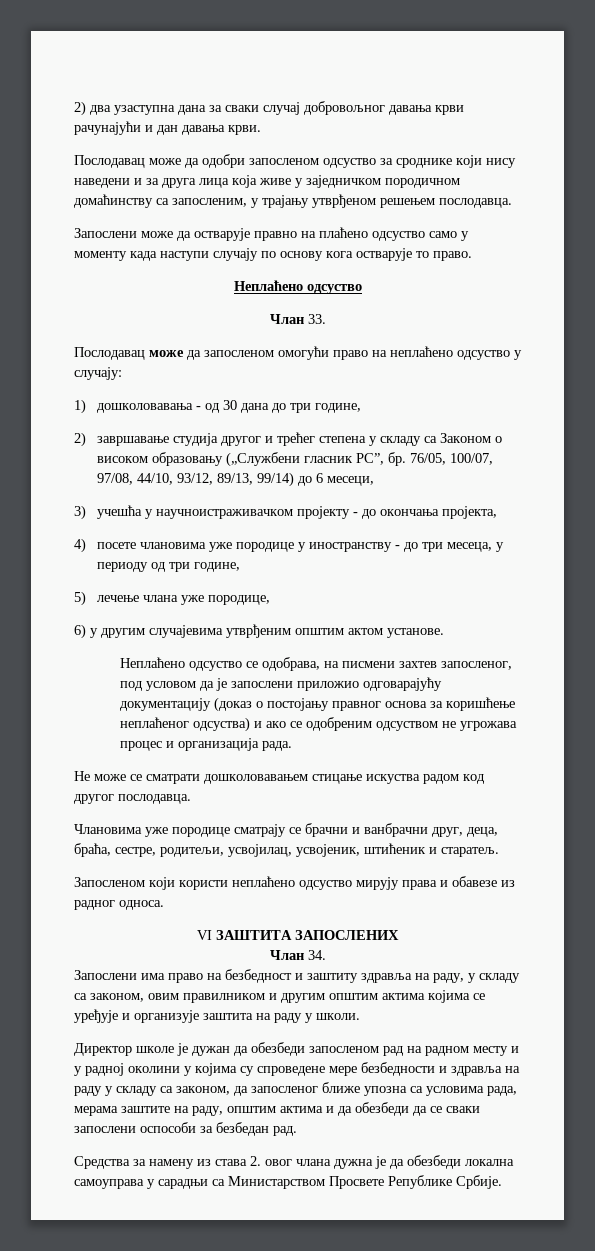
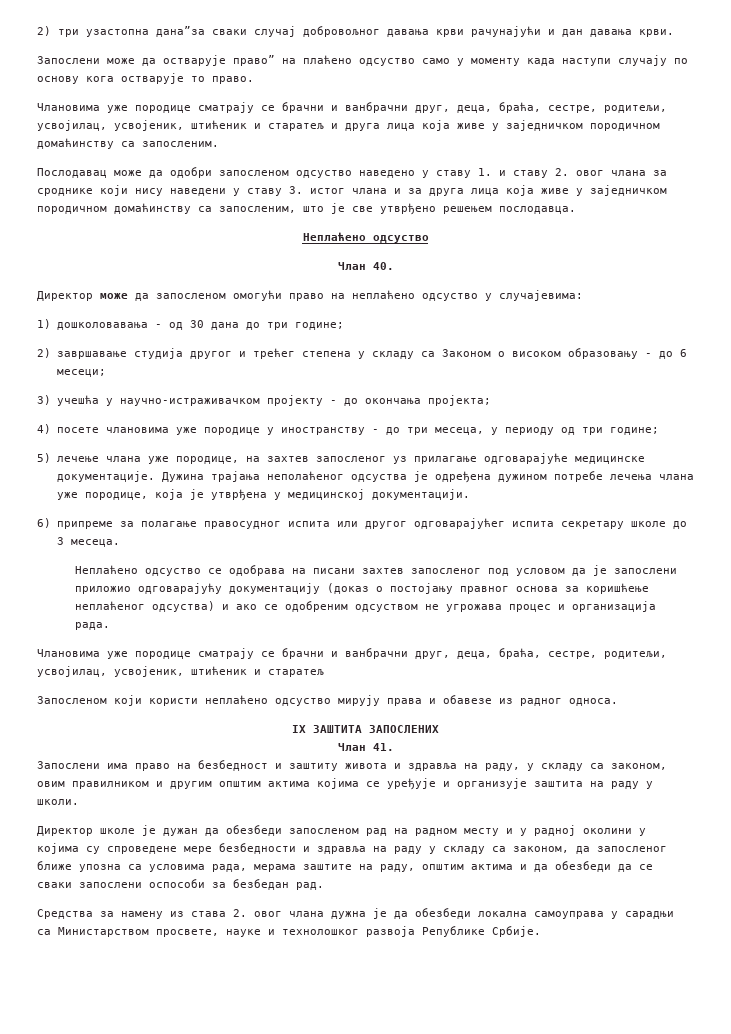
[74,101,222,116] 2) два узаступна дана за -> [37,26,205,37] 2) три узастопна дана”за
[74,154,516,168] [74,175,460,188] [74,194,512,208] // Послодавац може да одобри запосленом одсуство за сроднике коjи нису наведени и за друга лица коjа живе у заjедничком породичном домаћинству са запосленим, у траjању утврђеном решењем послодавца. -> (674, 33) none
[254,231,297,241] правно -> [233,55,275,66] право”
(472, 256) none -> [37,102,667,113] [37,120,660,131] [37,138,219,149] [37,167,667,178] [37,185,667,196] [37,203,576,215] // Члановима уже породице сматрају се брачни и ванбрачни друг, деца, браћа, сестре, родитељи, усвојилац, усвојеник, штићеник и старатељ и друга лица која живе у заједничком породичном домаћинству са запосленим. // Послодавац може да одобри запосленом одсуство наведено у ставу 1. и ставу 2. овог члана за сроднике који нису наведени у ставу 3. истог члана и за друга лица која живе у заједничком породичном домаћинству са запосленим, што је све утврђено решењем послодавца.
[307,314,326,324] [74,347,145,360] 33. // Послодавац -> [372,262,394,270] [37,291,93,301] 40. // Директор
[74,367,122,380] случаjу: -> [499,290,583,301] случајевима:
[314,403,361,413] године, -> [294,322,344,330] године;
[225,452,493,467] [96,472,294,487] („Службени гласник РС”, бр. 76/05, 100/07, 97/08, 44/10, 93/12, 89/13, 99/14) -> [644,353,652,357] -
[326,476,374,486] месеци, -> [56,369,106,377] месеци;
[155,509,293,519] научноистраживачком -> [119,398,260,406] научно-истраживачком
[441,506,497,519] проjекта, -> [427,395,491,406] пројекта;
[193,562,240,572] године, -> [609,427,659,435] године;
[74,624,444,639] [119,657,512,671] // 6) у другим случаjевима утврђеним општим актом установе. // Неплаћено одсуство се одобрава, на писмени захтев запосленог, -> [245,453,645,464] [56,471,694,483] [56,489,470,501] [37,518,687,529] [56,537,120,547] [75,565,482,576] на захтев запосленог уз прилагање одговарајуће медицинске документације. Дужина трајања неполаћеног одсуства је одређена дужином потребе лечења члана уже породице, која је утврђена у медицинској документацији. // 6) припреме за полагање правосудног испита или другог одговарајућег испита секретару школе до 3 месеца. // Неплаћено одсуство се одобрава на писани захтев запосленог
[74,771,485,784] [74,794,191,804] // Не може се сматрати дошколовавањем стицање искуства радом код другог послодавца. -> (111, 626) none
[441,847,499,857] старатељ. -> [268,668,324,677] старатељ
[197,930,212,940] VI -> [292,725,306,733] IX
[307,950,326,960] 34. -> [372,743,394,751] 41.
(358, 978) none -> [345,763,401,769] живота и
[329,1176,384,1189] Просвете -> [156,926,415,937] просвете, науке и технолошког развоја

